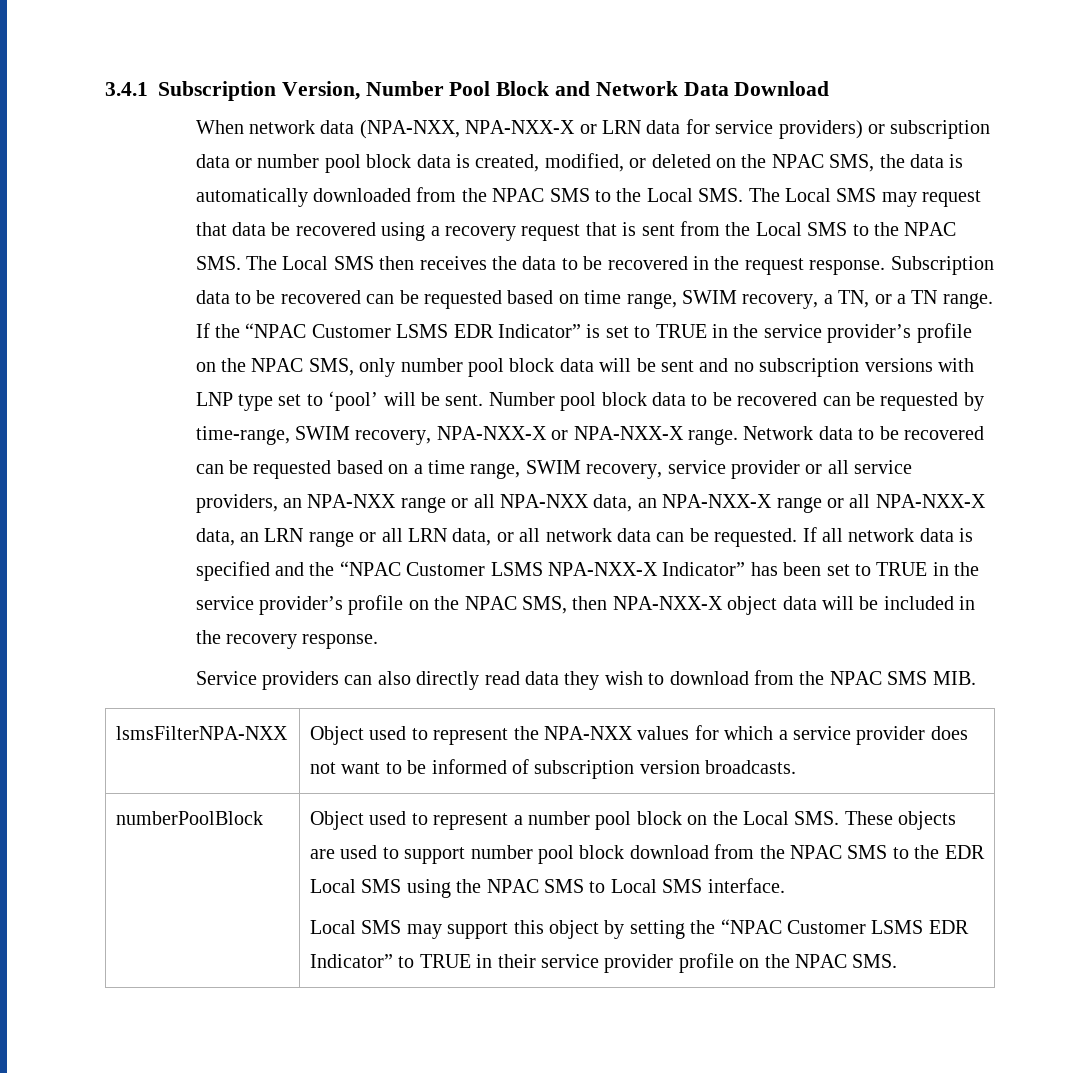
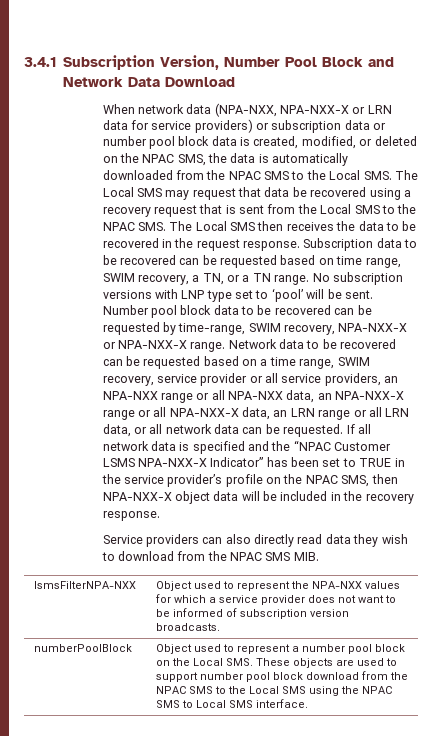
[195,323,972,343] [195,358,754,377] If the “NPAC Customer LSMS EDR Indicator” is set to TRUE in the service provider’s profile on the NPAC SMS, only number pool block data will be sent and no -> [312,273,330,282] No
[944,845,985,859] EDR -> (246, 690) none
[310,919,969,939] [310,953,898,973] // Local SMS may support this object by setting the “NPAC Customer LSMS EDR Indicator” to TRUE in their service provider profile on the NPAC SMS. -> (308, 703) none

